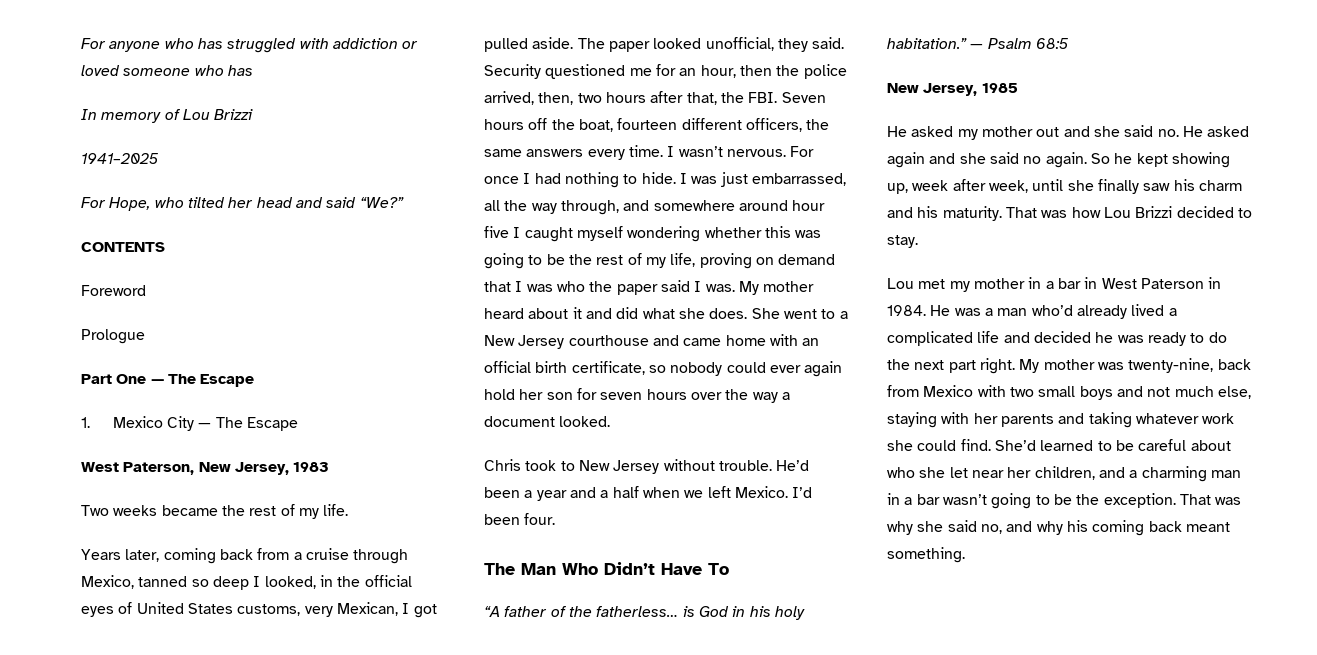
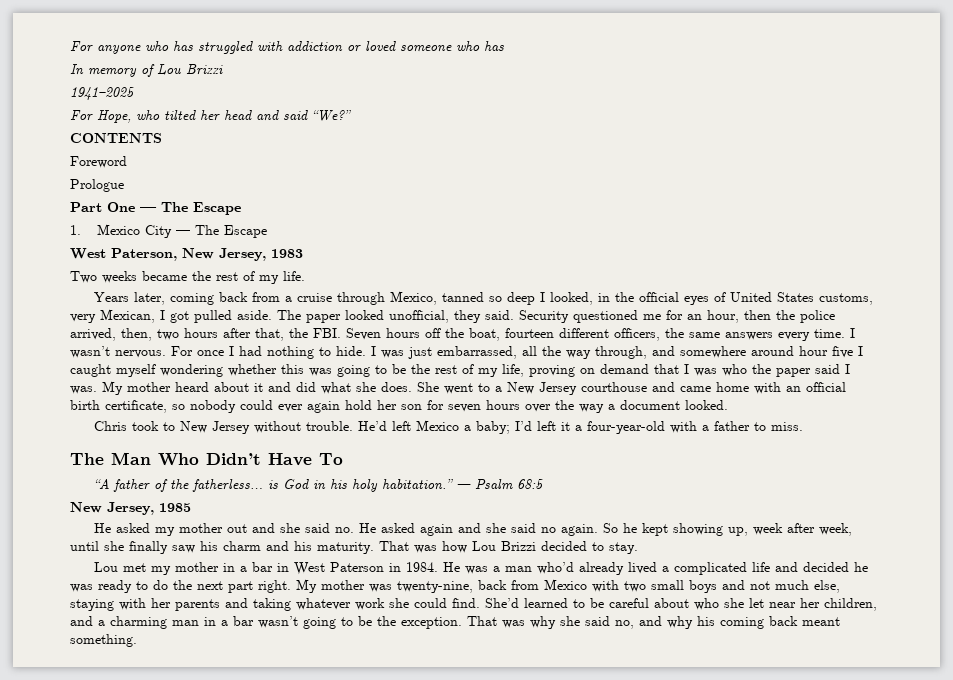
[484,486,813,501] [484,513,556,525] been a year and a half when we left Mexico. I’d been four. -> [391,420,803,434] left Mexico a baby; I’d left it a four-year-old with a father to miss.

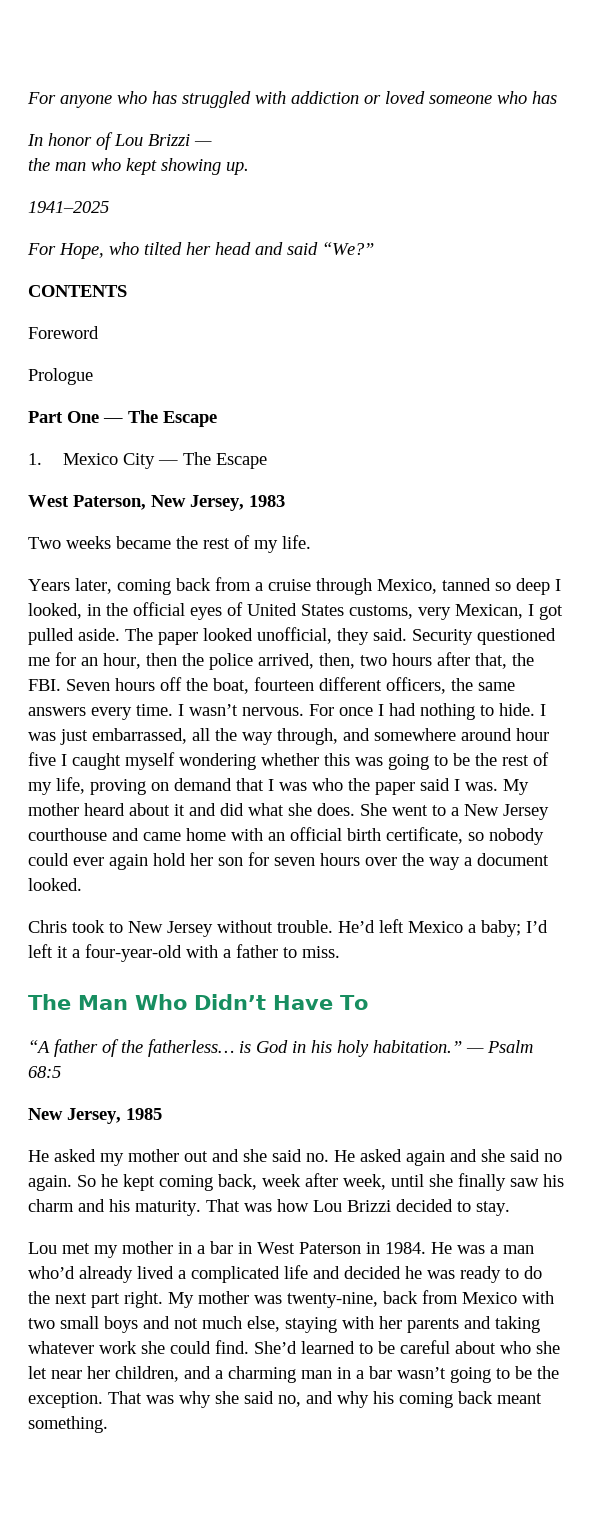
[88,68,137,77] memory -> [48,133,92,146] honor
(223, 69) none -> [194,141,212,146] [28,158,249,175] — // the man who kept showing up.
[672,523,748,536] showing up, -> [159,1174,257,1191] coming back,

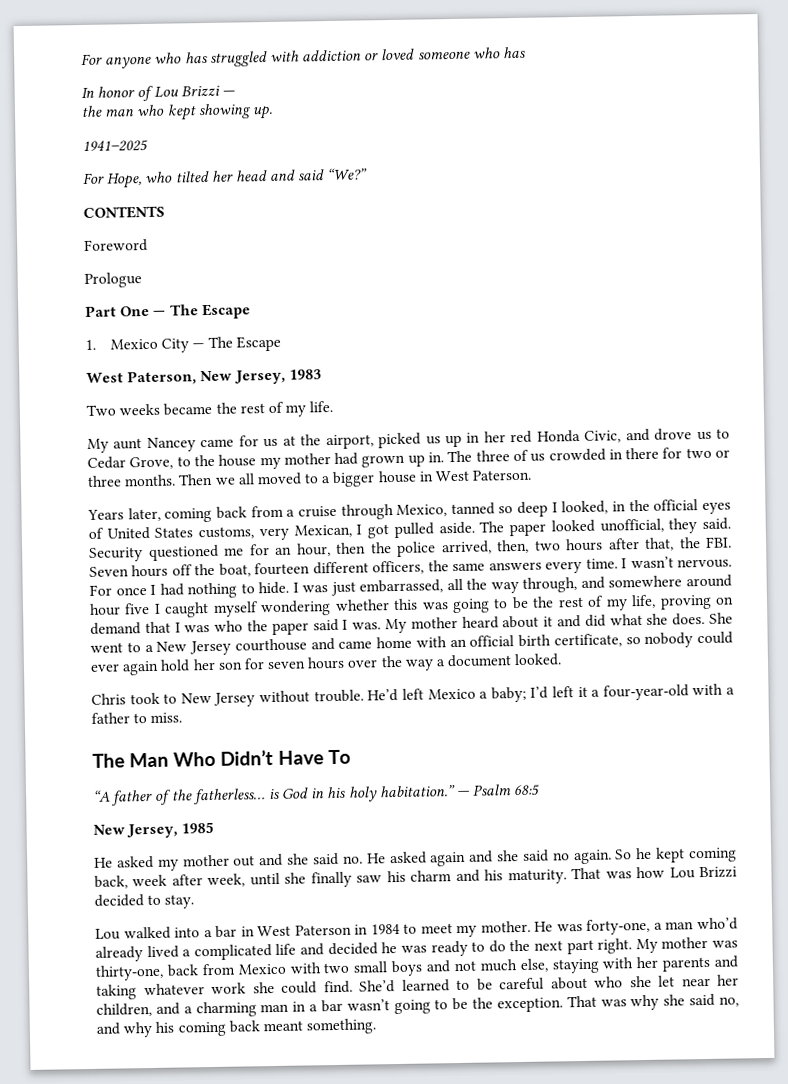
(311, 542) none -> [87,428,730,453] [87,447,730,470] [87,469,533,487] // My aunt Nancey came for us at the airport, picked us up in her red Honda Civic, and drove us to Cedar Grove, to the house my mother had grown up in. The three of us crowded in there for two or three months. Then we all moved to a bigger house in West Paterson.
[62,1241,192,1258] met my mother in -> [123,926,201,940] walked into
[385,1242,426,1254] 1984. -> [370,920,531,938] 1984 to meet my mother.
(485, 1249) none -> [586,918,651,935] forty-one,
[287,1292,378,1308] twenty-nine, -> [95,964,164,981] thirty-one,

